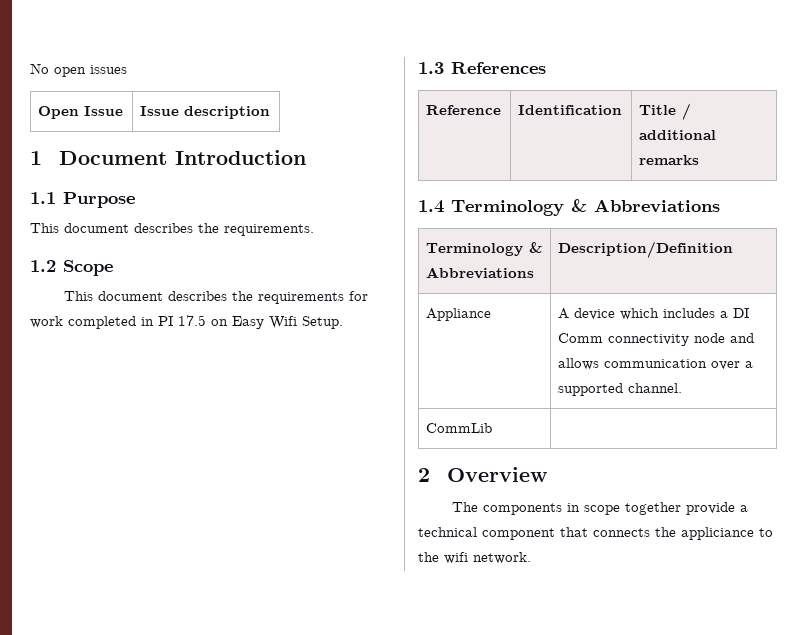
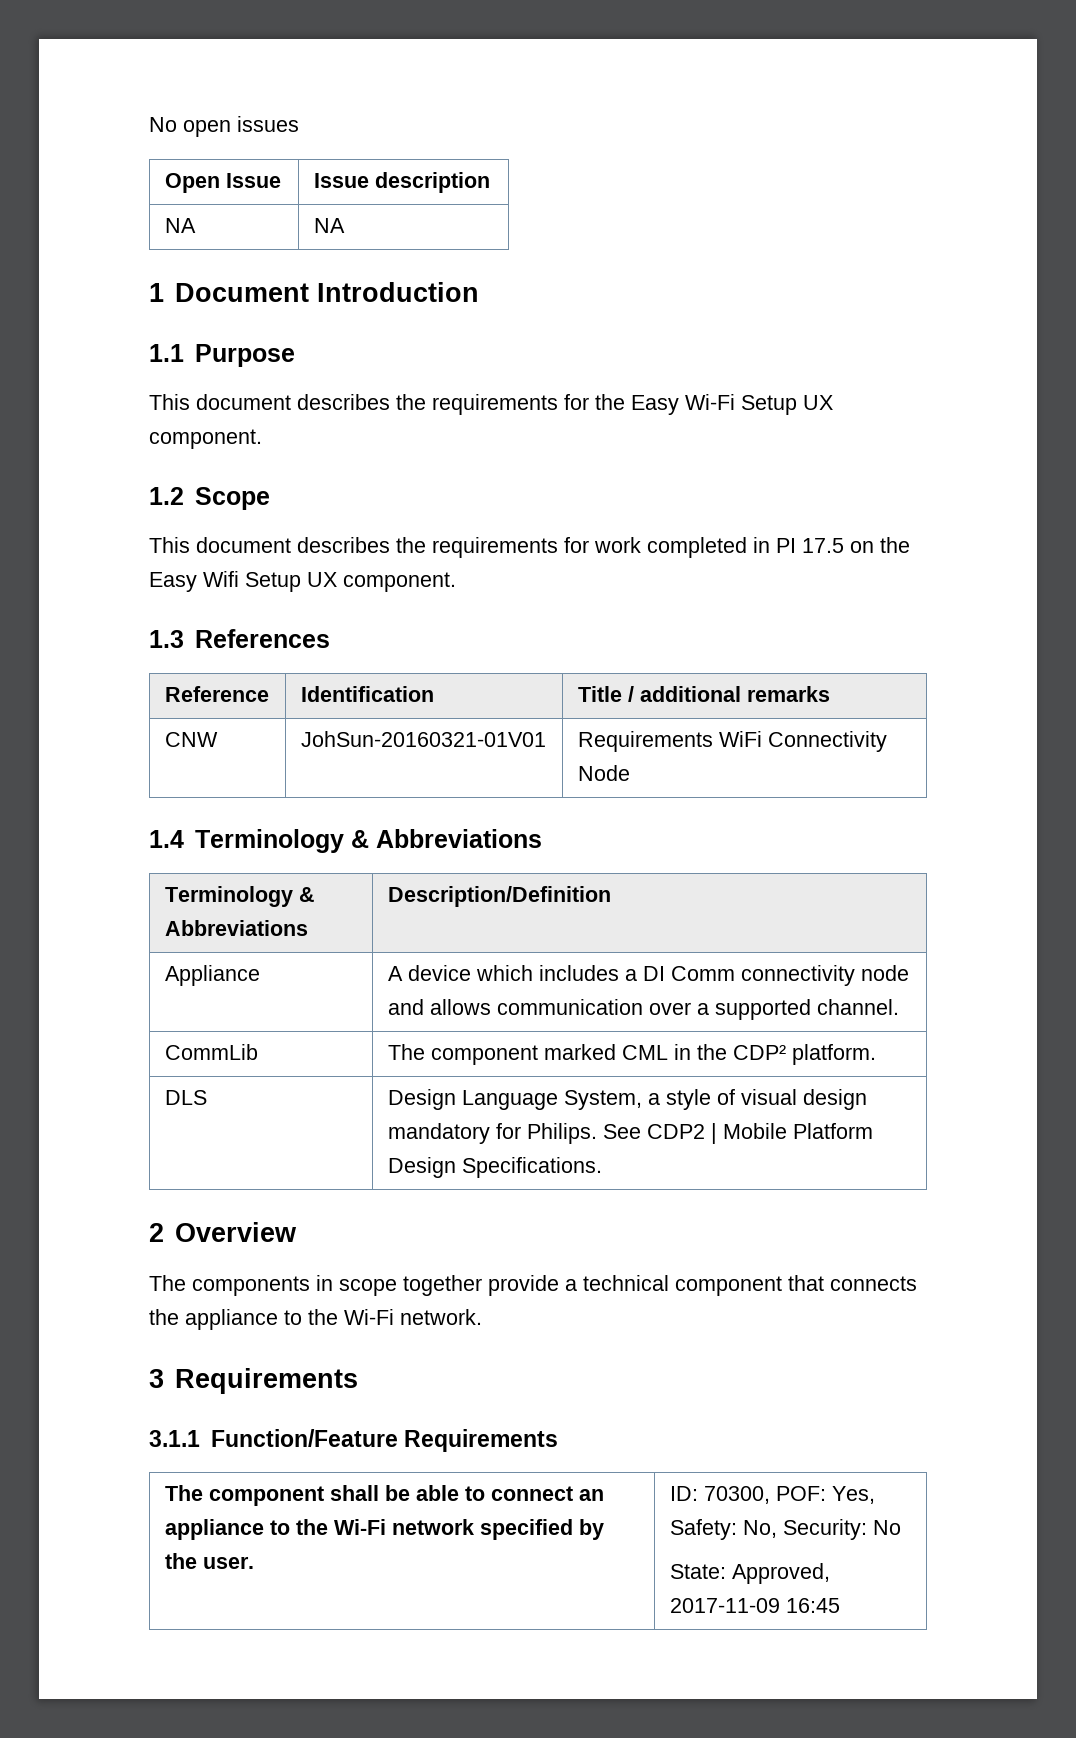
(271, 112) none -> [164,218,196,233] [313,218,345,233] // NA | NA
[224,224,314,236] requirements. -> [432,394,833,415] [149,429,262,449] requirements for the Easy Wi-Fi Setup UX component.
(228, 322) none -> [880,537,910,553] the
[302,316,343,329] Setup. -> [245,572,456,592] Setup UX component.
(700, 160) none -> [164,732,218,747] [300,731,546,747] [577,731,887,752] [577,765,630,781] // CNW | JohSun-20160321-01V01 | Requirements WiFi Connectivity Node
(493, 428) none -> [387,1044,876,1065] [164,1090,207,1105] [387,1089,867,1110] [387,1123,873,1144] [387,1157,602,1178] The component marked CML in the CDP² platform. // DLS | Design Language System, a style of visual design mandatory for Philips. See CDP2 | Mobile Platform Design Specifications.
[681,527,773,540] [418,552,468,564] appliciance to the wifi -> [185,1309,394,1330] appliance to the Wi-Fi
(531, 558) none -> [149,1368,359,1394] [149,1429,558,1452] [164,1485,604,1506] [164,1519,604,1540] [164,1553,254,1569] [669,1486,875,1504] [669,1519,901,1540] [669,1563,830,1584] [669,1598,840,1613] // 3 Requirements // 3.1.1 Function/Feature Requirements // The component shall be able to connect an appliance to the Wi-Fi network specified by the user. | ID: 70300, POF: Yes, Safety: No, Security: No // State: Approved, 2017-11-09 16:45

